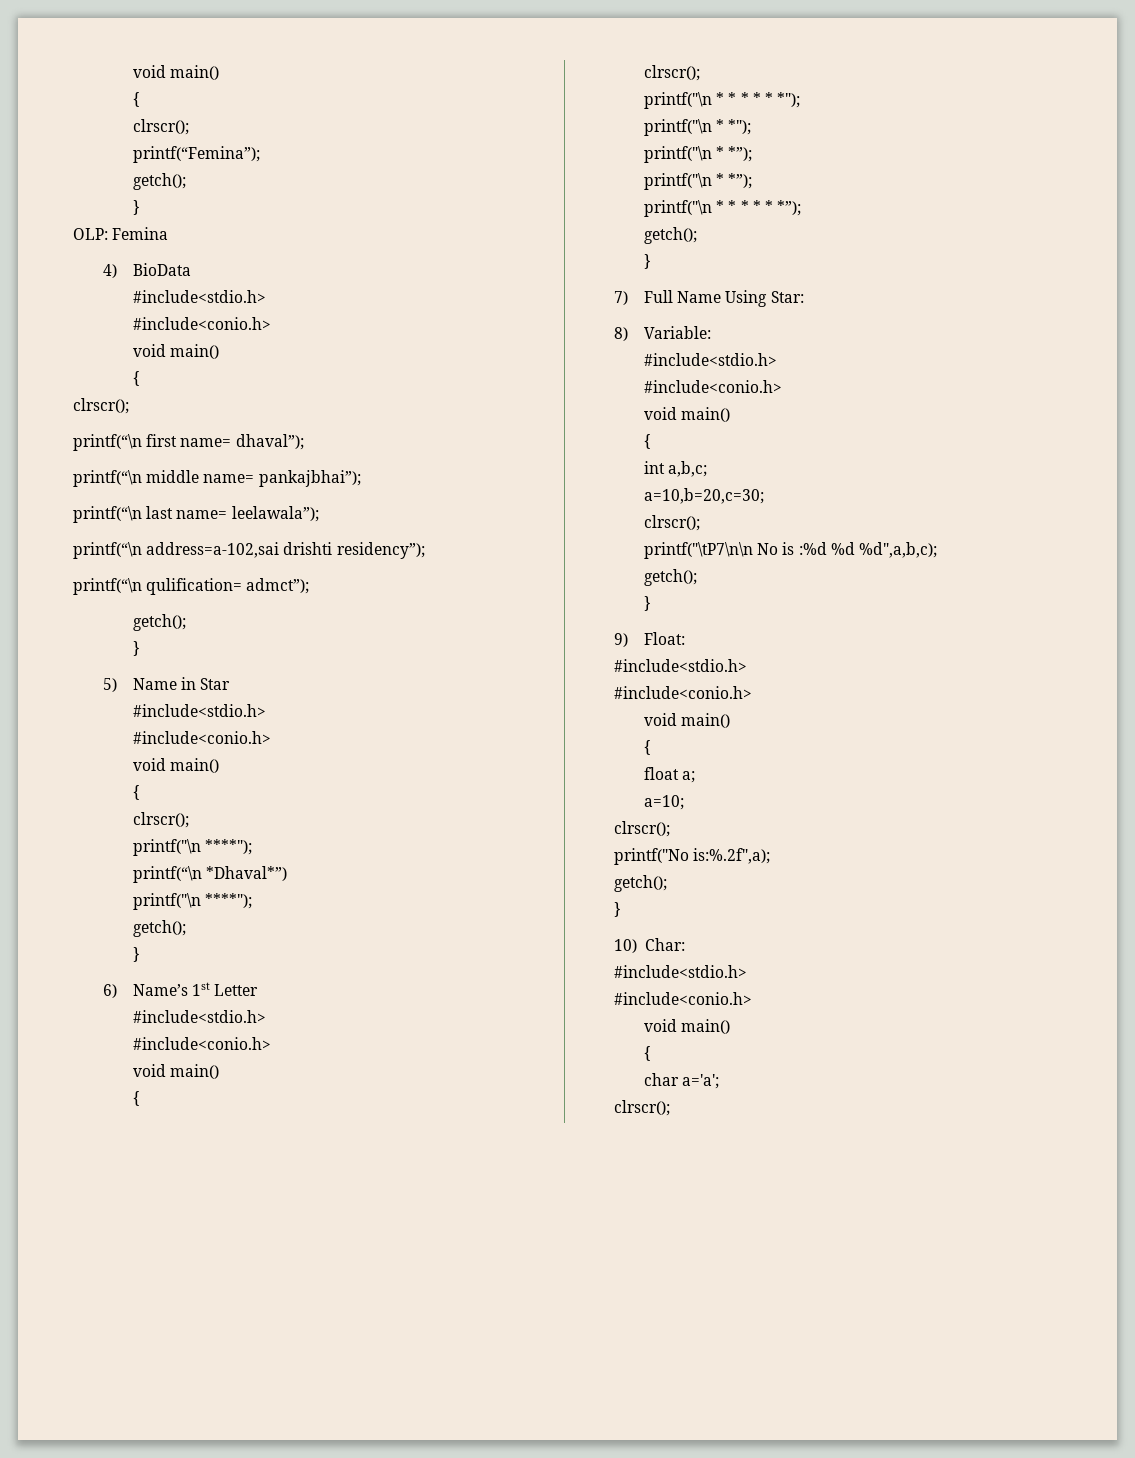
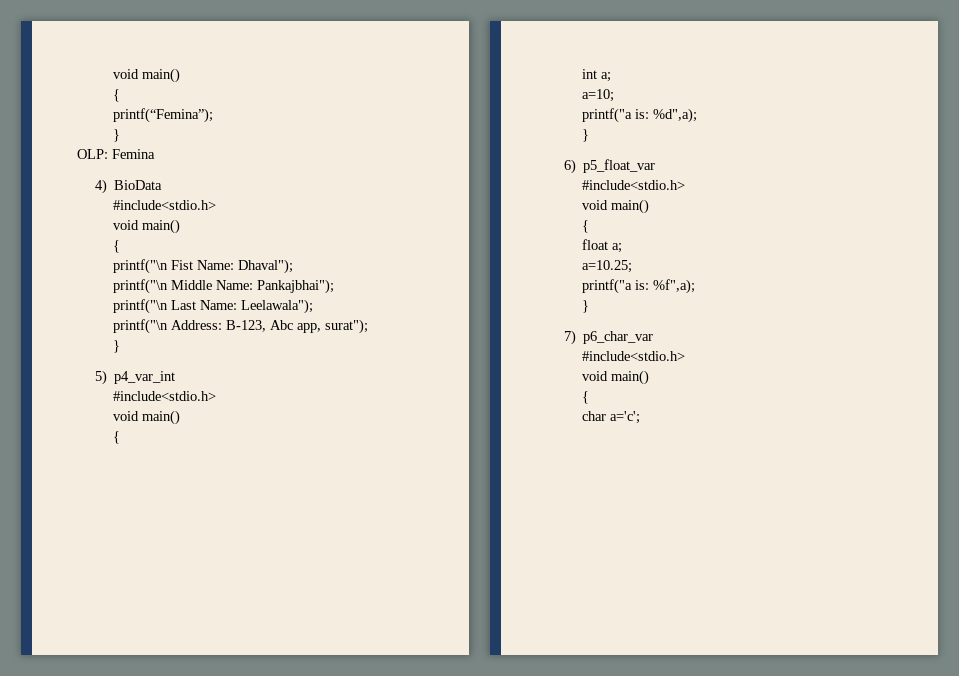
[133,65,220,80] [133,92,141,107] [133,119,190,135] void main() // { // clrscr(); -> [112,68,180,83] [112,89,120,102] void main() // {
[133,173,187,190] // getch(); -> (213, 115) none
[133,317,272,330] [133,344,220,359] [133,371,141,386] [73,398,129,414] [73,434,304,451] [73,470,361,487] [73,506,319,523] [73,542,425,559] [73,578,310,595] [133,614,187,631] [133,641,141,656] [103,677,231,692] [133,704,267,717] [133,731,272,744] [133,758,220,773] [133,785,141,800] [133,812,190,828] [133,839,253,856] [133,866,288,883] [133,893,253,910] [133,920,187,937] [133,947,141,962] [103,982,259,998] [133,1010,267,1023] [133,1037,272,1050] [133,1064,220,1079] [133,1091,141,1106] [644,65,701,81] [644,92,801,109] [644,119,752,136] [644,146,753,163] [644,173,753,190] [644,200,802,217] [644,227,698,244] [644,254,652,269] [614,290,804,307] [614,326,712,341] [644,353,778,366] [644,380,783,393] [644,407,731,422] [644,434,652,449] [644,461,708,477] [644,488,765,504] [644,515,701,531] [644,542,938,559] [644,569,698,586] [644,596,652,611] [614,632,686,647] [614,659,748,672] [614,686,753,699] // #include<conio.h> // void main() // { // clrscr(); // printf(“\n first name= dhaval”); // printf(“\n middle name= pankajbhai”); // printf(“\n last name= leelawala”); // printf(“\n address=a-102,sai drishti residency”); // printf(“\n qulification= admct”); // getch(); // } // 5) Name in Star // #include<stdio.h> // #include<conio.h> // void main() // { // clrscr(); // printf("\n ****"); // printf(“\n *Dhaval*”) // printf("\n ****"); // getch(); // } // 6) Name’s 1st Letter // #include<stdio.h> // #include<conio.h> // void main() // { // clrscr(); // printf("\n * * * * * *"); // printf("\n * *"); // printf("\n * *”); // printf("\n * *”); // printf("\n * * * * * *”); // getch(); // } // 7) Full Name Using Star: // 8) Variable: // #include<stdio.h> // #include<conio.h> // void main() // { // int a,b,c; // a=10,b=20,c=30; // clrscr(); // printf("\tP7\n\n No is :%d %d %d",a,b,c); // getch(); // } // 9) Float: // #include<stdio.h> // #include<conio.h> -> [112,219,180,234] [112,240,120,253] [112,259,293,274] [112,279,334,294] [112,299,313,314] [112,319,368,334] [112,340,120,353] [94,370,176,385] [112,391,216,401] [112,410,180,425] [112,431,120,444] [581,69,611,82] [581,89,614,102] [581,108,697,123] [581,129,589,142] [563,159,656,174] [581,180,685,190] // void main() // { // printf("\n Fist Name: Dhaval"); // printf("\n Middle Name: Pankajbhai"); // printf("\n Last Name: Leelawala"); // printf("\n Address: B-123, Abc app, surat"); // } // 5) p4_var_int // #include<stdio.h> // void main() // { // int a; // a=10; // printf("a is: %d",a); // } // 6) p5_float_var // #include<stdio.h>
[644,795,685,810] [614,821,671,837] [614,848,771,865] [614,875,668,892] [614,902,622,917] [614,938,685,953] [614,965,748,978] [614,992,753,1005] a=10; // clrscr(); // printf("No is:%.2f",a); // getch(); // } // 10) Char: // #include<stdio.h> // #include<conio.h> -> [581,260,632,273] [581,279,695,294] [581,300,589,313] [563,330,654,345] [581,351,685,361] a=10.25; // printf("a is: %f",a); // } // 7) p6_char_var // #include<stdio.h>
[682,1074,720,1089] [614,1100,671,1116] a='a'; // clrscr(); -> [609,411,640,424] a='c';

